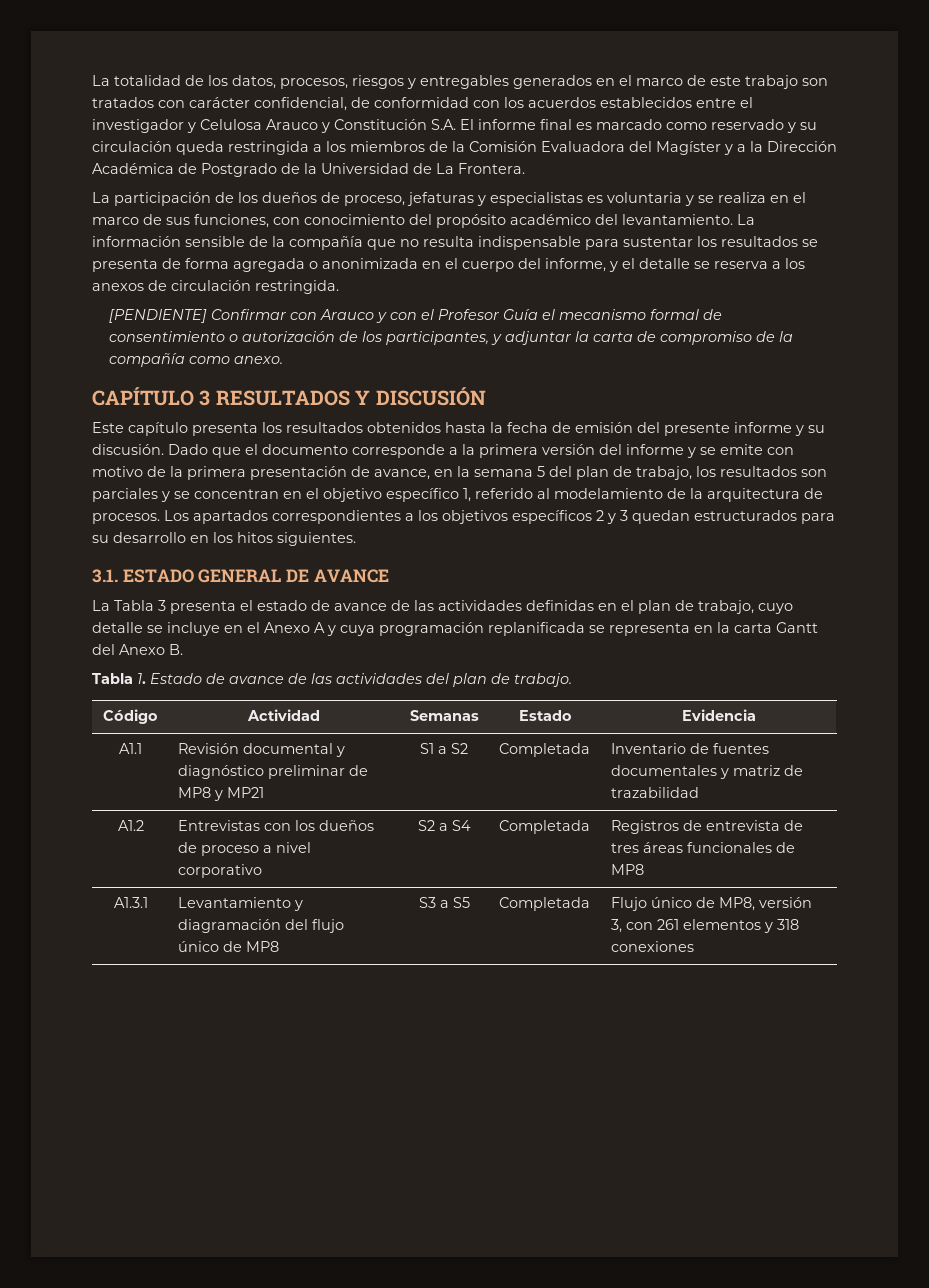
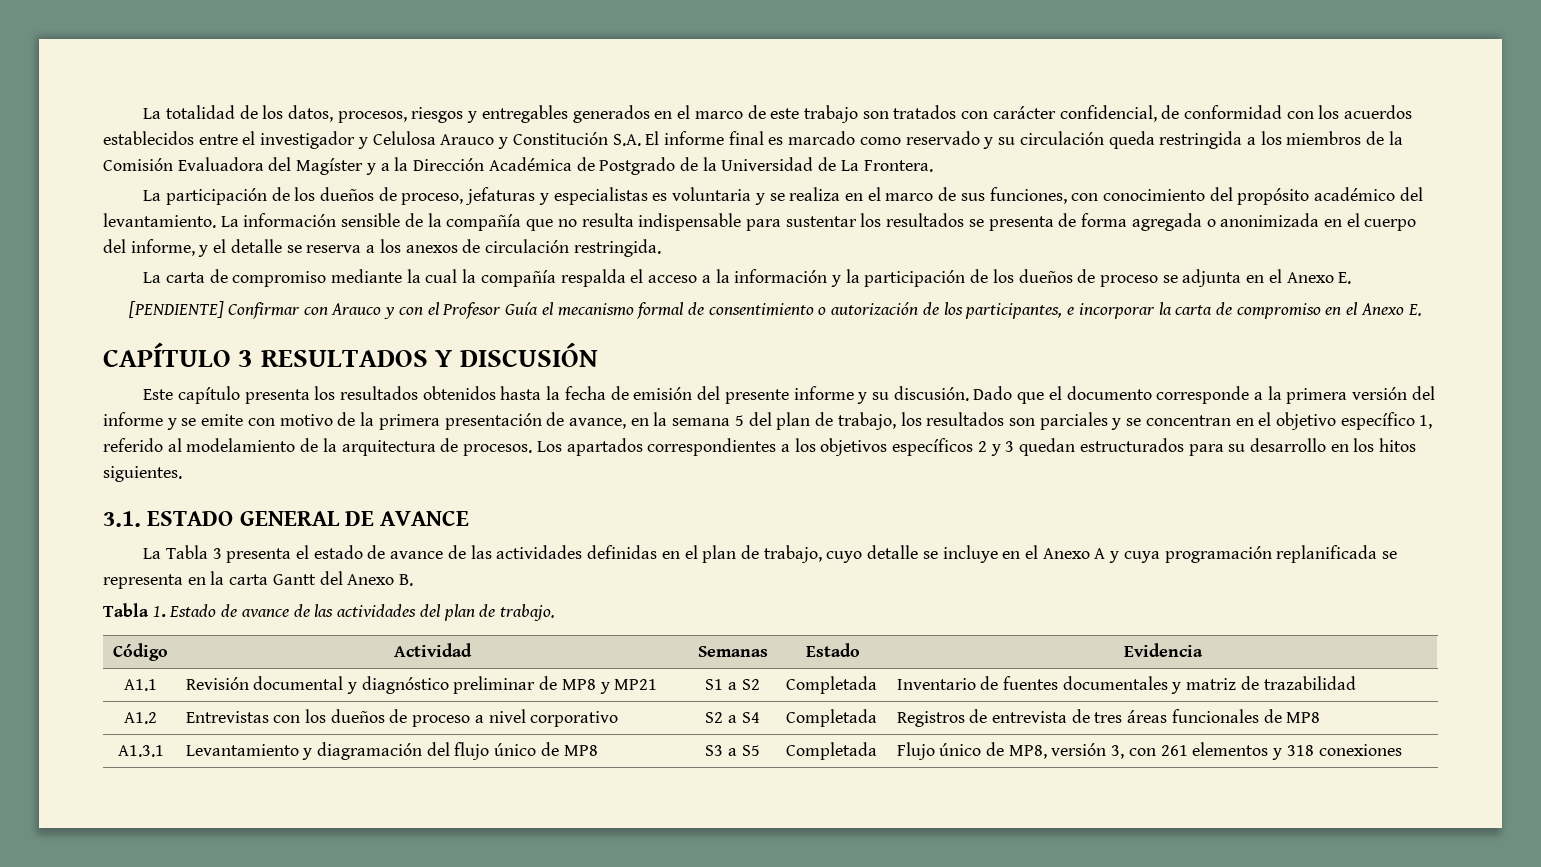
(339, 287) none -> [143,269,1352,287] // La carta de compromiso mediante la cual la compañía respalda el acceso a la información y la participación de los dueños de proceso se adjunta en el Anexo E.
[490,331,572,345] y adjuntar -> [1067,303,1155,319] e incorporar
[755,331,793,342] [108,353,283,367] de la compañía como anexo. -> [1325,302,1422,316] en el Anexo E.

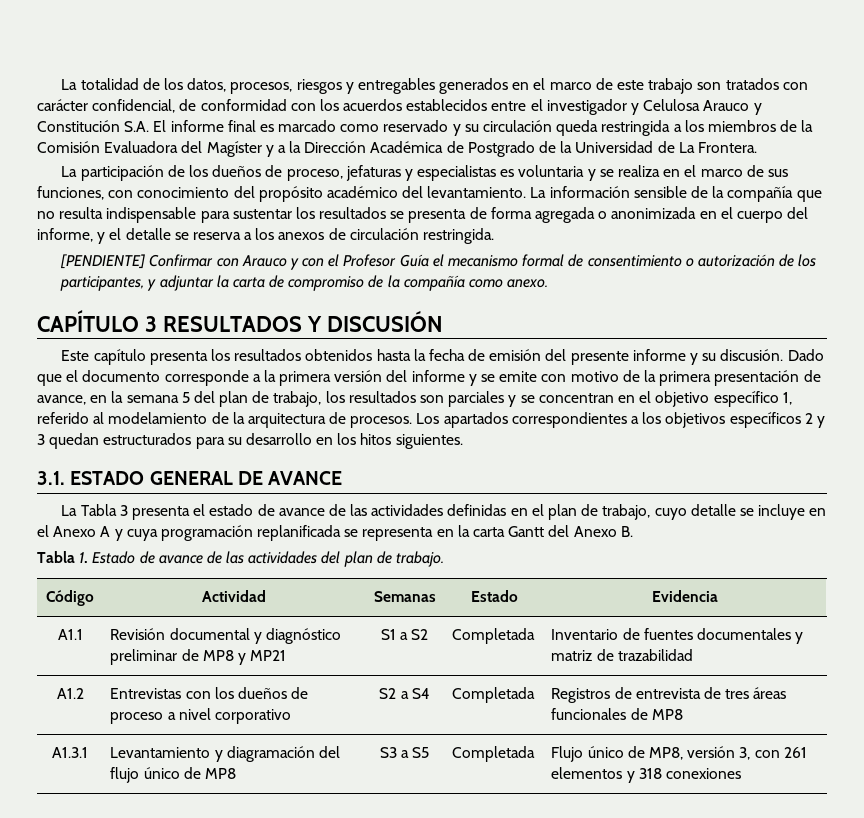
[143,269,1352,287] // La carta de compromiso mediante la cual la compañía respalda el acceso a la información y la participación de los dueños de proceso se adjunta en el Anexo E. -> (495, 236) none
[1067,303,1155,319] e incorporar -> [147,275,214,291] y adjuntar
[1325,302,1422,316] en el Anexo E. -> [368,275,549,291] de la compañía como anexo.

